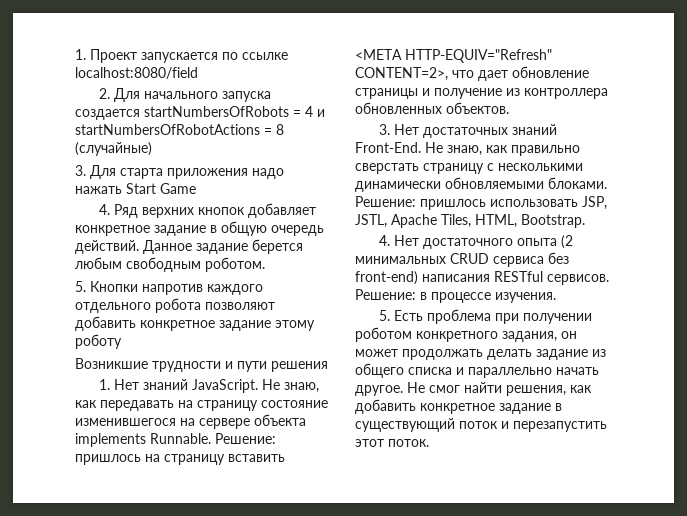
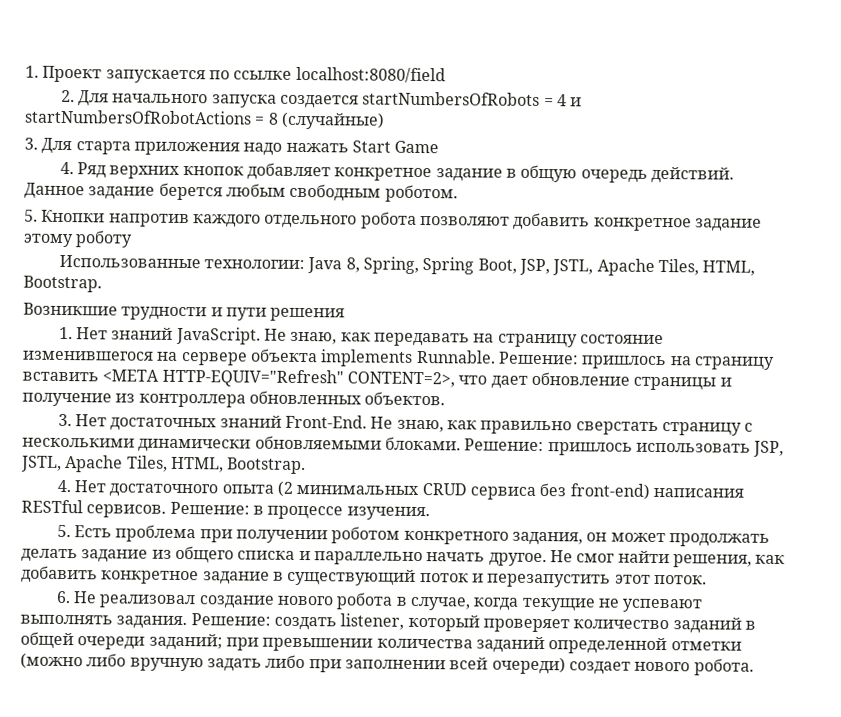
(122, 341) none -> [58,254,756,276] [23,275,102,293] // Использованные технологии: Java 8, Spring, Spring Boot, JSP, JSTL, Apache Tiles, HTML, Bootstrap.
(429, 443) none -> [55,590,703,613] [20,613,756,634] [20,631,742,655] [20,652,754,676] // 6. Не реализовал создание нового робота в случае, когда текущие не успевают выполнять задания. Решение: создать listener, который проверяет количество заданий в общей очереди заданий; при превышении количества заданий определенной отметки (можно либо вручную задать либо при заполнении всей очереди) создает нового робота.

